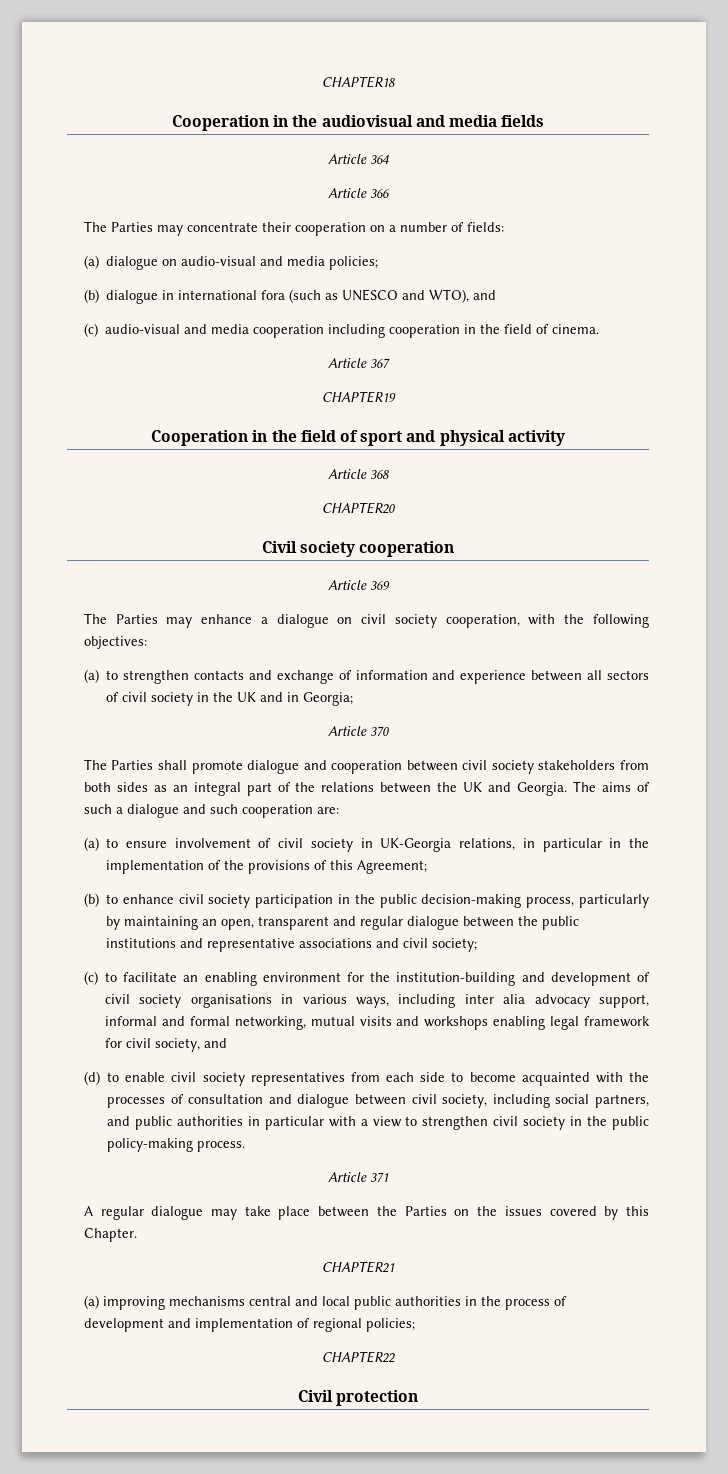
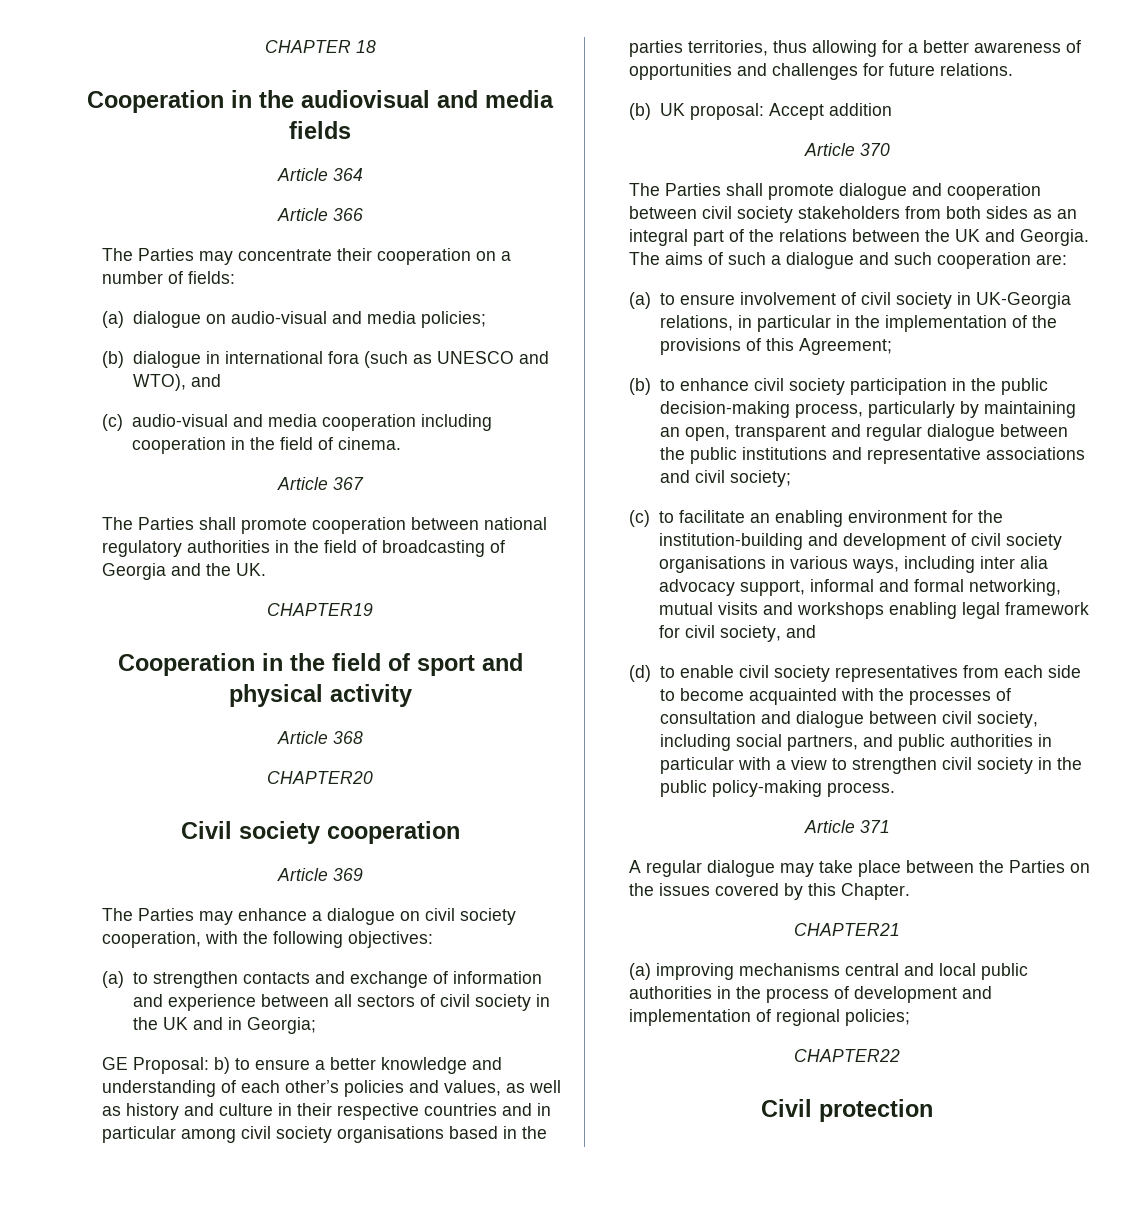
[322,76,395,88] CHAPTER18 -> [264,40,376,53] CHAPTER 18
(390, 363) none -> [102,517,548,534] [102,540,506,557] [102,563,267,580] // The Parties shall promote cooperation between national regulatory authorities in the field of broadcasting of Georgia and the UK.
(354, 699) none -> [102,1057,503,1074] [102,1080,562,1097] [102,1103,552,1120] [102,1126,548,1143] [629,40,1082,57] [629,63,1014,80] [629,103,893,120] // GE Proposal: b) to ensure a better knowledge and understanding of each other’s policies and values, as well as history and culture in their respective countries and in particular among civil society organisations based in the parties territories, thus allowing for a better awareness of opportunities and challenges for future relations. // (b) UK proposal: Accept addition

